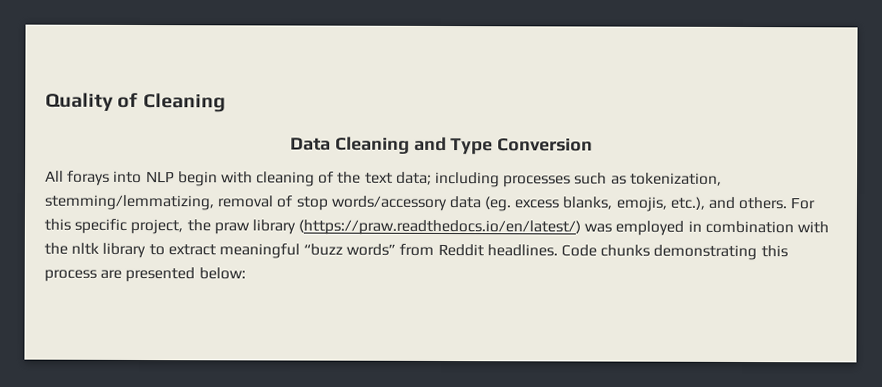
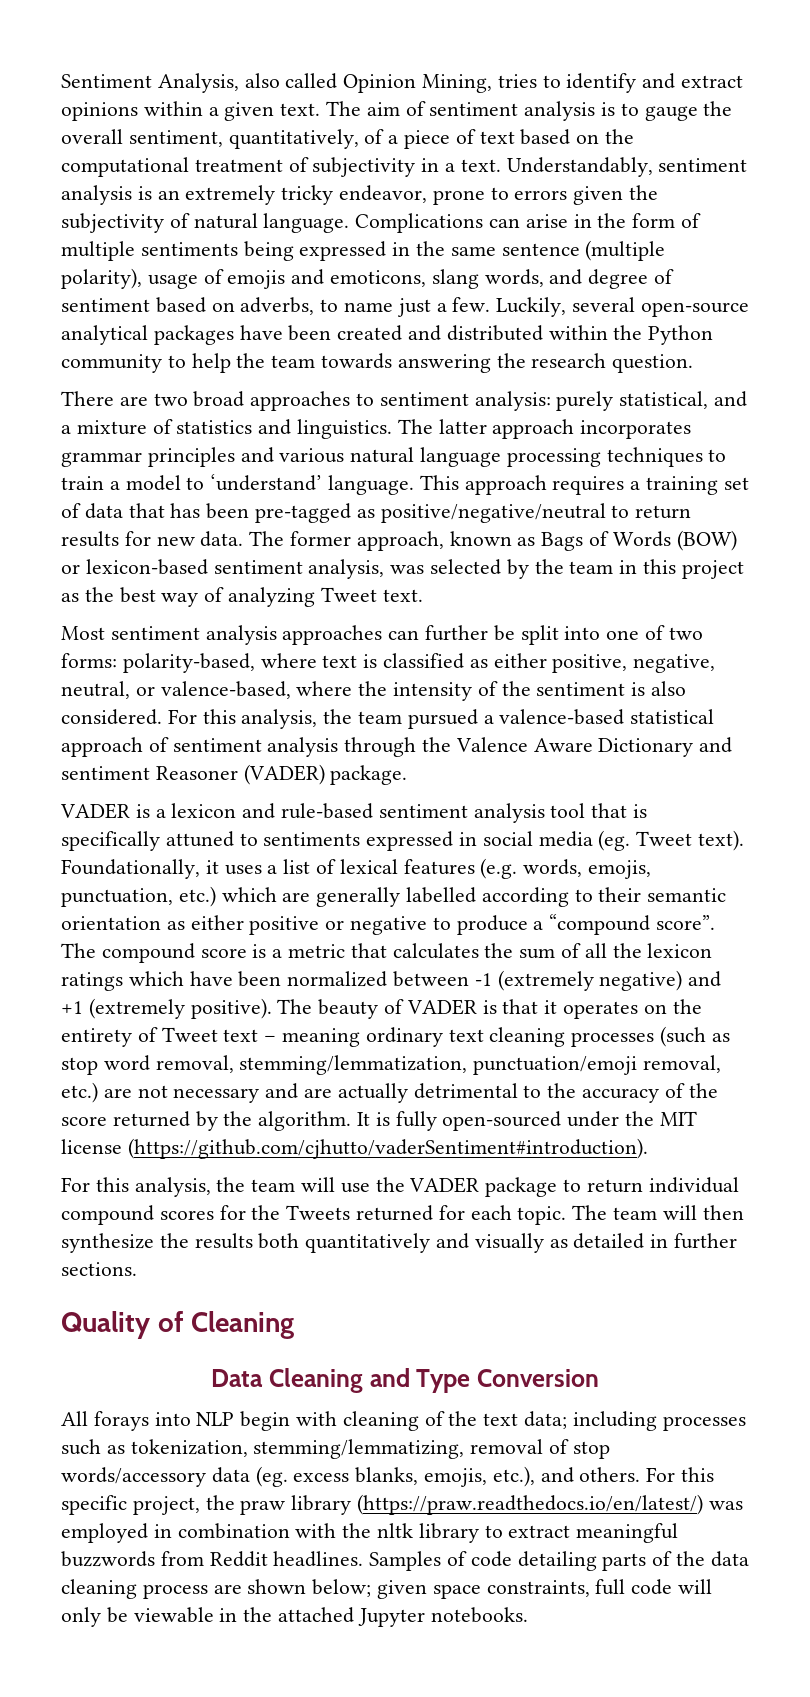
(45, 102) none -> [61,73,744,93] [61,101,733,121] [61,129,635,149] [61,157,748,177] [61,185,659,205] [61,213,702,233] [61,240,666,261] [61,268,675,289] [61,297,749,317] [61,325,714,345] [61,353,694,373] [61,391,748,411] [61,419,692,439] [61,447,727,467] [61,474,749,495] [61,503,692,523] [61,530,737,551] [61,559,744,579] [61,587,423,607] [61,625,703,645] [61,653,716,673] [61,681,687,701] [61,709,715,729] [61,737,733,757] [61,764,408,785] [60,803,648,823] [61,830,745,851] [61,858,652,879] [61,886,727,907] [61,914,716,935] [61,943,713,963] [61,970,722,991] [61,998,702,1019] [61,1026,730,1047] [61,1055,722,1075] [61,1082,718,1103] [61,1111,697,1131] [61,1138,648,1159] [61,1177,739,1197] [61,1205,744,1225] [61,1233,738,1253] [61,1262,137,1276] Sentiment Analysis, also called Opinion Mining, tries to identify and extract opinions within a given text. The aim of sentiment analysis is to gauge the overall sentiment, quantitatively, of a piece of text based on the computational treatment of subjectivity in a text. Understandably, sentiment analysis is an extremely tricky endeavor, prone to errors given the subjectivity of natural language. Complications can arise in the form of multiple sentiments being expressed in the same sentence (multiple polarity), usage of emojis and emoticons, slang words, and degree of sentiment based on adverbs, to name just a few. Luckily, several open-source analytical packages have been created and distributed within the Python community to help the team towards answering the research question. // There are two broad approaches to sentiment analysis: purely statistical, and a mixture of statistics and linguistics. The latter approach incorporates grammar principles and various natural language processing techniques to train a model to ‘understand’ language. This approach requires a training set of data that has been pre-tagged as positive/negative/neutral to return results for new data. The former approach, known as Bags of Words (BOW) or lexicon-based sentiment analysis, was selected by the team in this project as the best way of analyzing Tweet text. // Most sentiment analysis approaches can further be split into one of two forms: polarity-based, where text is classified as either positive, negative, neutral, or valence-based, where the intensity of the sentiment is also considered. For this analysis, the team pursued a valence-based statistical approach of sentiment analysis through the Valence Aware Dictionary and sentiment Reasoner (VADER) package. // VADER is a lexicon and rule-based sentiment analysis tool that is specifically attuned to sentiments expressed in social media (eg. Tweet text). Foundationally, it uses a list of lexical features (e.g. words, emojis, punctuation, etc.) which are generally labelled according to their semantic orientation as either positive or negative to produce a “compound score”. The compound score is a metric that calculates the sum of all the lexicon ratings which have been normalized between -1 (extremely negative) and +1 (extremely positive). The beauty of VADER is that it operates on the entirety of Tweet text – meaning ordinary text cleaning processes (such as stop word removal, stemming/lemmatization, punctuation/emoji removal, etc.) are not necessary and are actually detrimental to the accuracy of the score returned by the algorithm. It is fully open-sourced under the MIT license (https://github.com/cjhutto/vaderSentiment#introduction). // For this analysis, the team will use the VADER package to return individual compound scores for the Tweets returned for each topic. The team will then synthesize the results both quantitatively and visually as detailed in further sections. //
[303,243,397,256] “buzz words” -> [61,1551,155,1567] buzzwords
[561,244,788,261] [44,266,246,283] Code chunks demonstrating this process are presented below: -> [369,1551,749,1571] [61,1579,713,1599] [61,1607,528,1627] Samples of code detailing parts of the data cleaning process are shown below; given space constraints, full code will only be viewable in the attached Jupyter notebooks.

